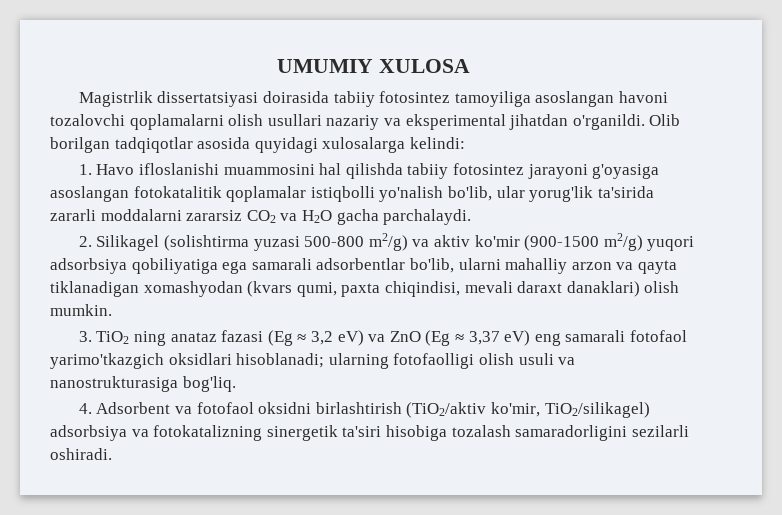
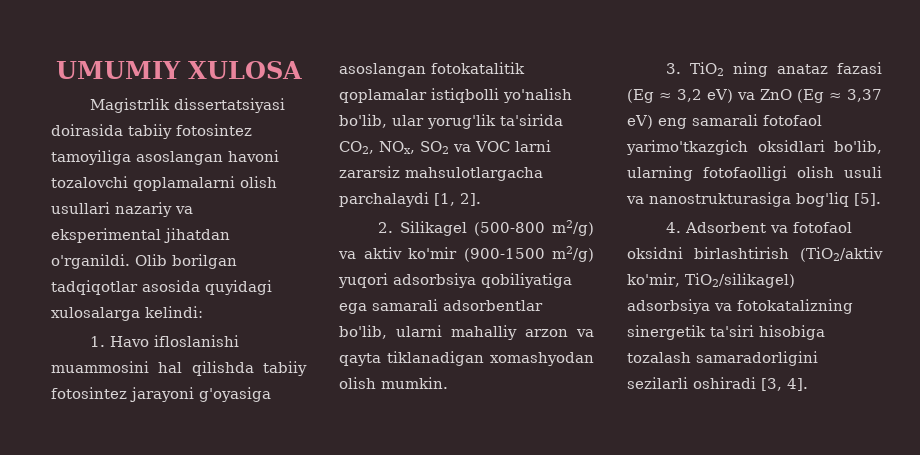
[50,209,472,225] zararli moddalarni zararsiz CO2 va H2O gacha parchalaydi. -> [339,140,551,154] [339,166,543,181] [339,192,481,207] CO2, NOx, SO2 va VOC larni zararsiz mahsulotlargacha parchalaydi [1, 2].
[164,235,365,251] (solishtirma yuzasi 500-800 -> [473,222,545,236] (500-800
[247,281,640,297] (kvars qumi, paxta chiqindisi, mevali daraxt danaklari) -> (594, 359) none
[236,353,325,368] hisoblanadi; -> [834,140,882,154] bo'lib,
[182,376,236,392] bog'liq. -> [796,192,881,207] bog'liq [5].
[50,448,112,460] oshiradi. -> [693,377,808,391] oshiradi [3, 4].

